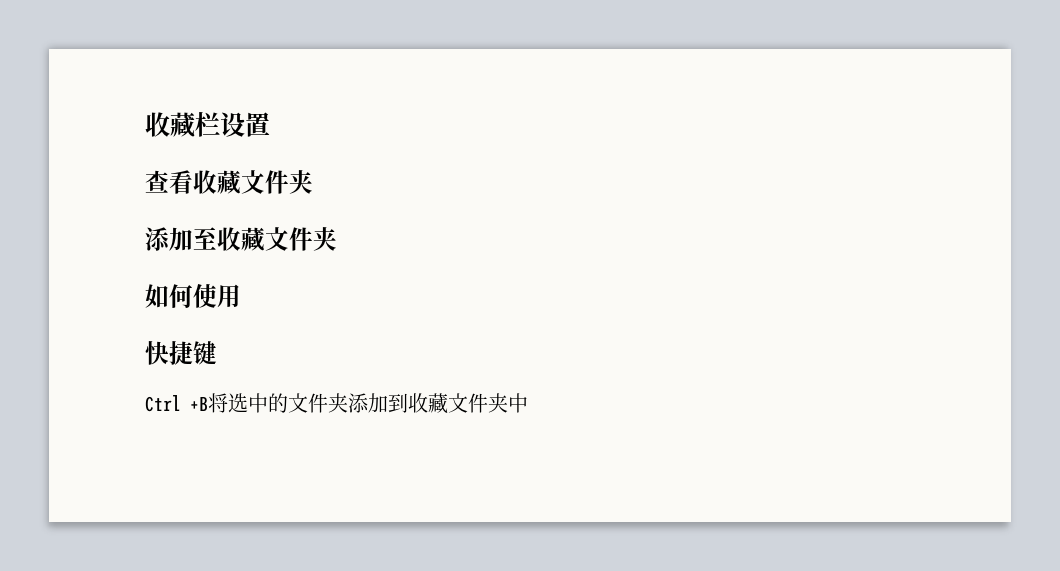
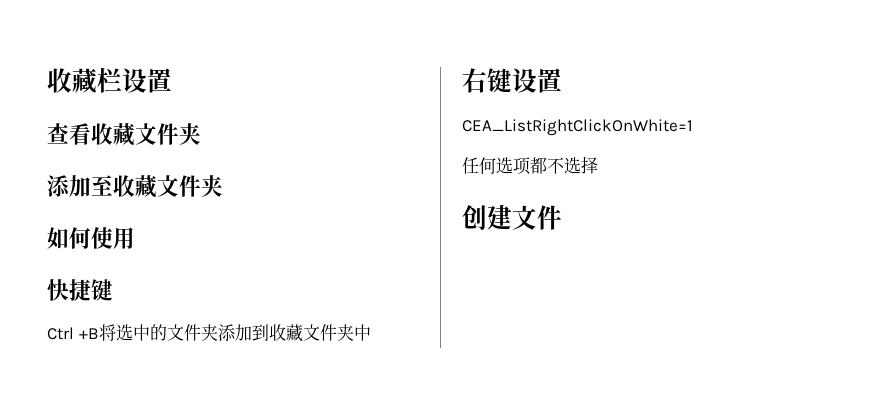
(528, 403) none -> [462,68,562,93] [462,119,693,136] [462,156,598,175] [462,205,562,230] // 右键设置 // CEA_ListRightClickOnWhite=1 // 任何选项都不选择 // 创建文件

